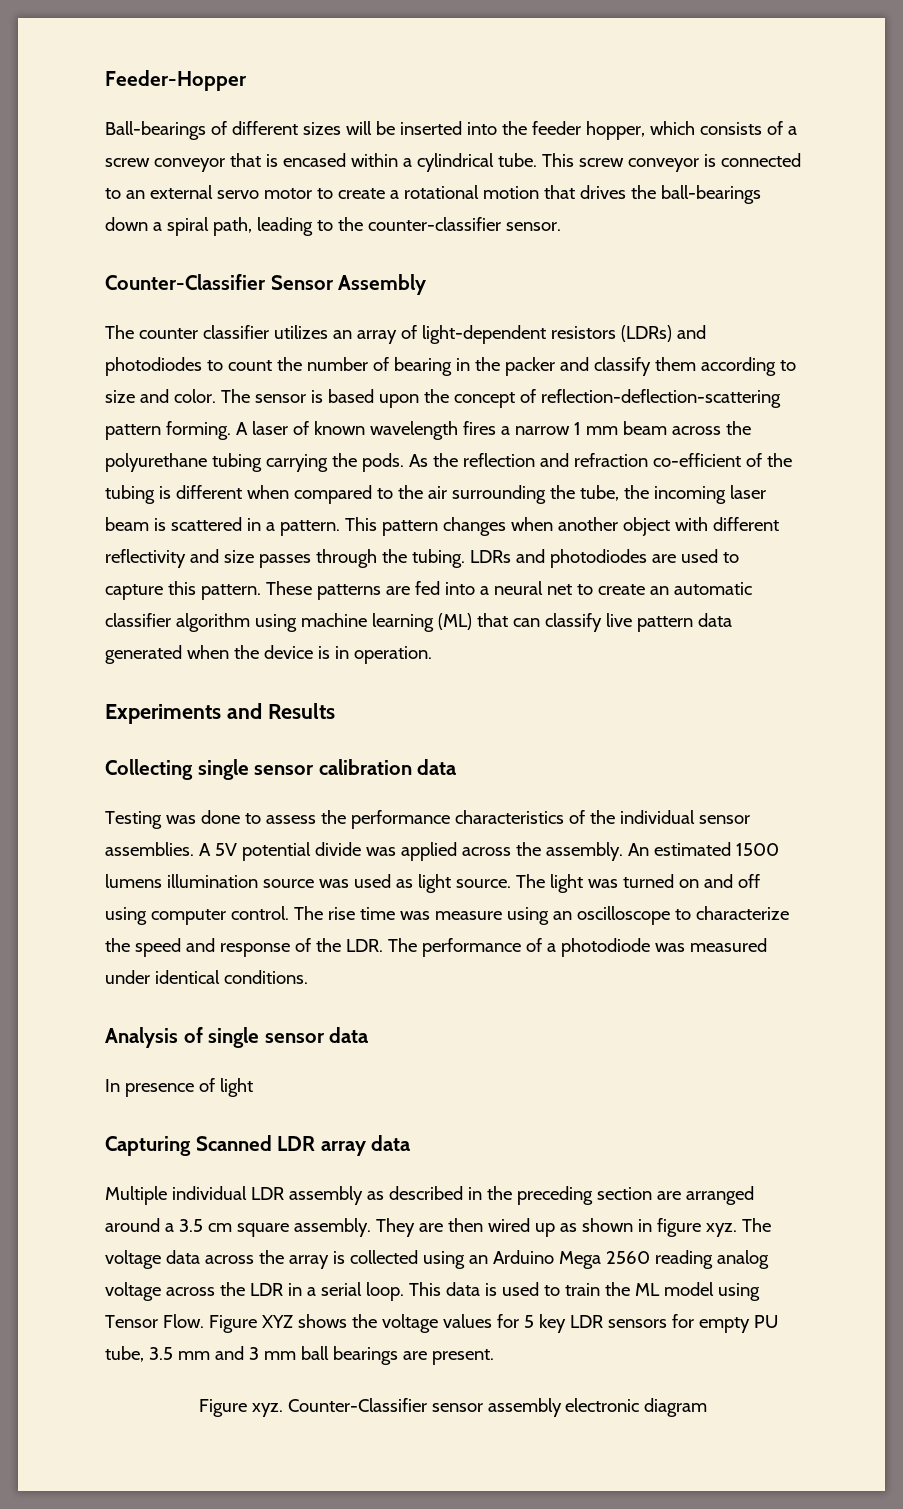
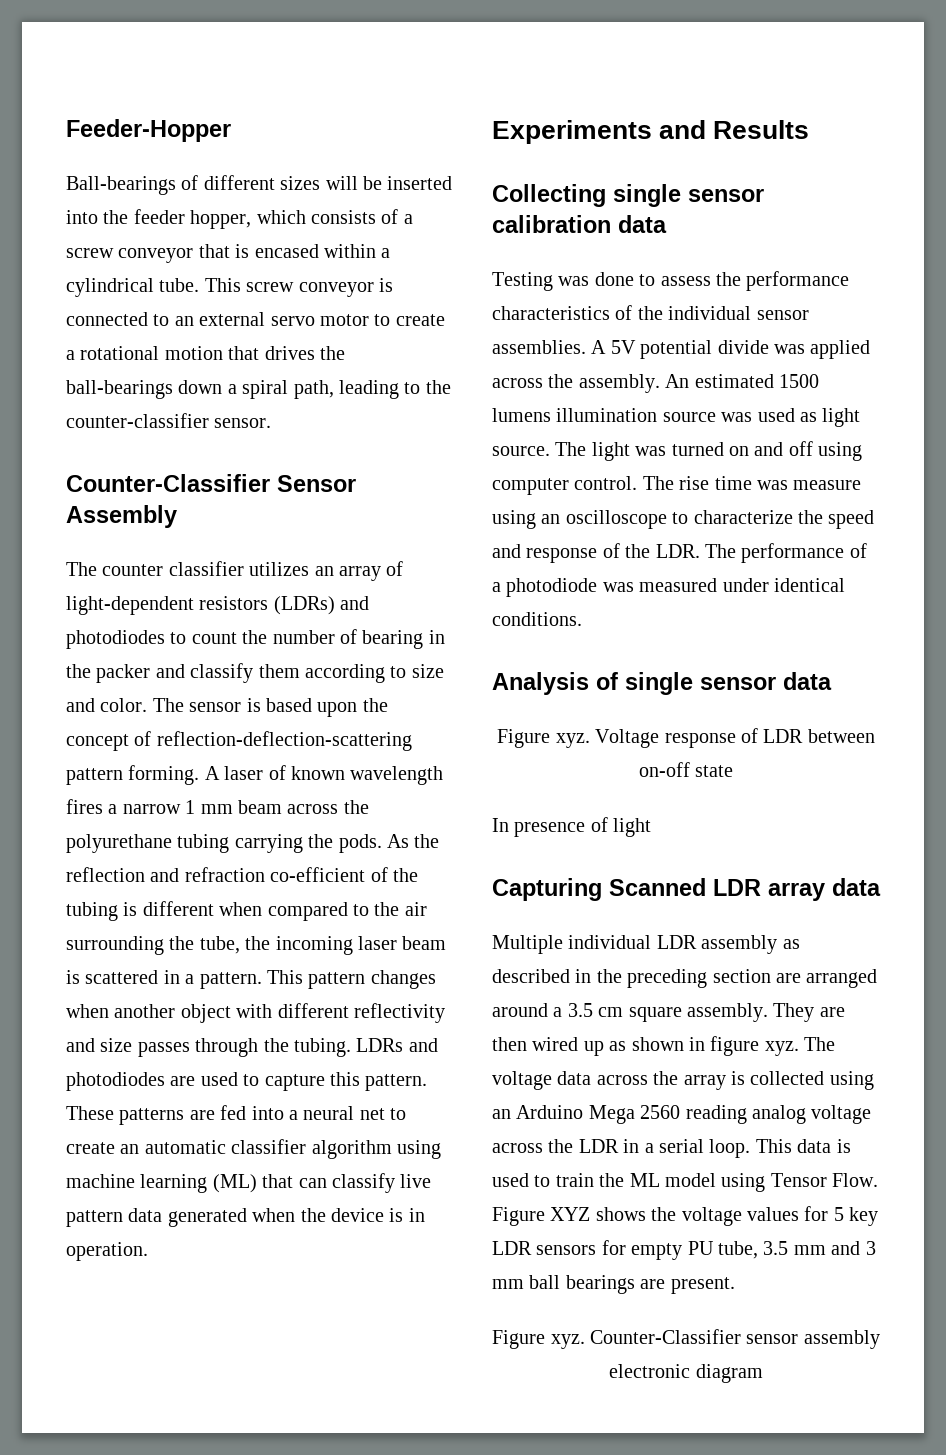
(369, 1035) none -> [497,728,875,748] [638,762,734,777] // Figure xyz. Voltage response of LDR between on-off state

